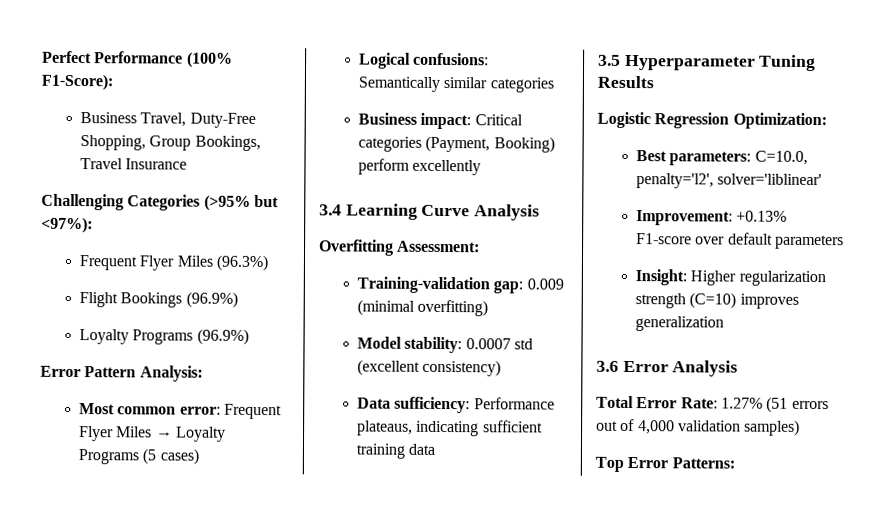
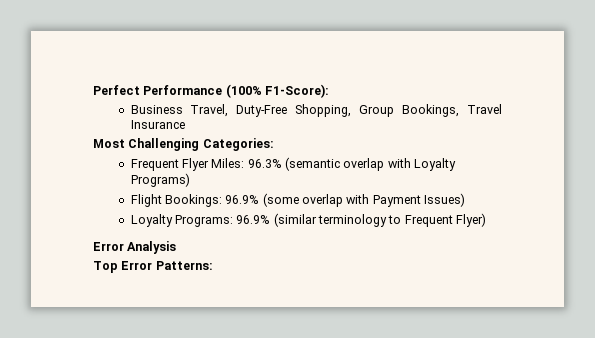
[41,193,279,211] [41,216,93,234] [78,254,269,272] [78,291,238,308] [78,328,249,345] [40,365,203,382] [78,403,282,420] [77,426,226,442] [77,448,199,465] [358,52,490,69] [357,76,554,93] [357,112,523,130] [357,135,555,153] [357,158,482,176] [319,203,541,221] [319,239,481,256] [356,276,564,294] [356,299,489,317] [356,336,533,354] [356,359,502,377] [356,396,555,414] [356,420,543,437] [355,443,436,459] [598,54,817,72] [597,75,654,89] [597,111,827,130] [635,150,808,166] [635,173,823,189] [635,210,788,226] [635,232,844,250] [634,269,826,287] [634,292,799,309] [634,316,724,332] [596,360,739,377] [596,395,829,413] [596,418,801,436] Challenging Categories (>95% but <97%): // Frequent Flyer Miles (96.3%) // Flight Bookings (96.9%) // Loyalty Programs (96.9%) // Error Pattern Analysis: // Most common error: Frequent Flyer Miles → Loyalty Programs (5 cases) // Logical confusions: Semantically similar categories // Business impact: Critical categories (Payment, Booking) perform excellently // 3.4 Learning Curve Analysis // Overfitting Assessment: // Training-validation gap: 0.009 (minimal overfitting) // Model stability: 0.0007 std (excellent consistency) // Data sufficiency: Performance plateaus, indicating sufficient training data // 3.5 Hyperparameter Tuning Results // Logistic Regression Optimization: // Best parameters: C=10.0, penalty='l2', solver='liblinear' // Improvement: +0.13% F1-score over default parameters // Insight: Higher regularization strength (C=10) improves generalization // 3.6 Error Analysis // Total Error Rate: 1.27% (51 errors out of 4,000 validation samples) -> [93,138,274,151] [130,157,457,171] [130,173,190,187] [130,193,466,207] [130,213,487,227] [93,241,177,254] Most Challenging Categories: // Frequent Flyer Miles: 96.3% (semantic overlap with Loyalty Programs) // Flight Bookings: 96.9% (some overlap with Payment Issues) // Loyalty Programs: 96.9% (similar terminology to Frequent Flyer) // Error Analysis

